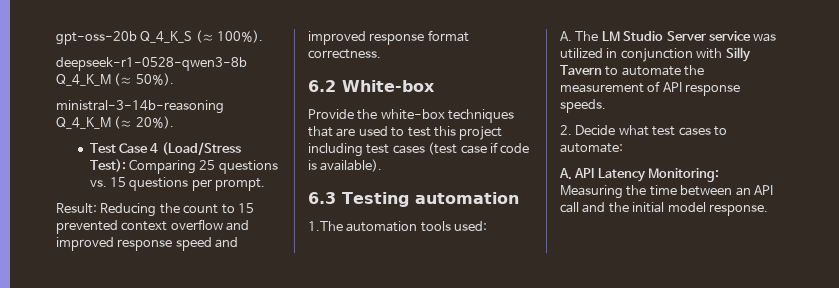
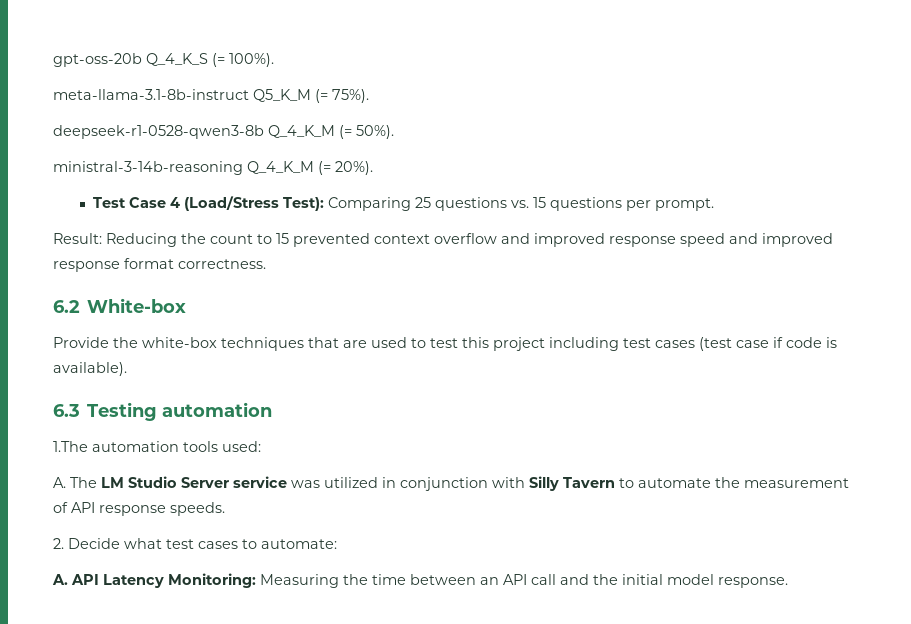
[195,30,214,43] (≈ -> [212,53,225,67] (=
(264, 36) none -> [53,89,369,103] // meta-llama-3.1-8b-instruct Q5_K_M (= 75%).
[114,73,133,86] (≈ -> [339,125,352,139] (=
[114,116,133,129] (≈ -> [318,161,331,175] (=

